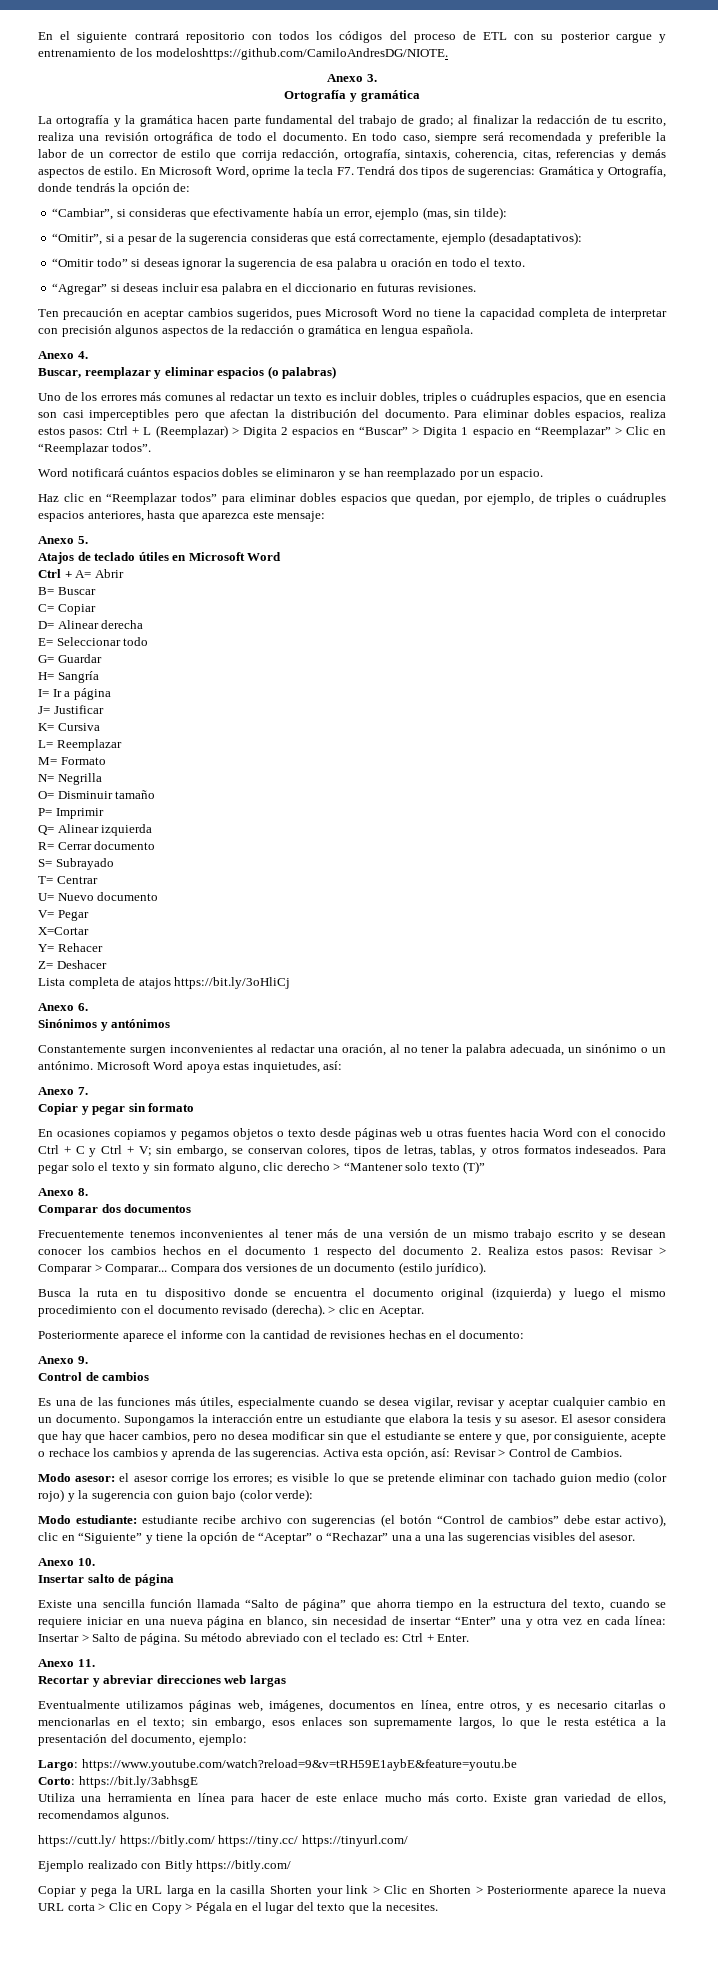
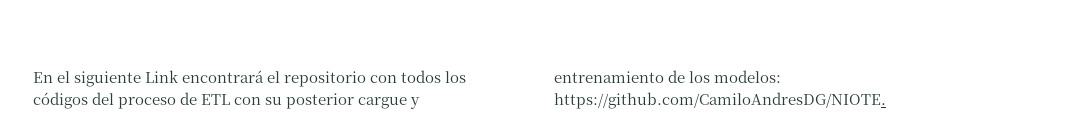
[134,31,179,40] contrará -> [145,70,281,83] Link encontrará el
[155,48,448,60] [327,74,377,82] [284,90,420,102] [38,115,667,127] [38,132,666,144] [38,149,666,161] [38,166,667,178] [38,183,191,195] [52,207,507,220] [52,232,583,245] [52,258,525,270] [52,283,476,295] [38,308,667,320] [38,325,473,337] [38,351,88,359] [38,366,337,379] [38,392,666,404] [38,409,666,421] [38,425,667,438] [38,443,151,455] [38,468,543,480] [38,493,666,505] [38,510,326,522] [38,536,88,544] [38,552,282,564] [38,569,124,578] [38,587,96,595] [38,604,96,615] [38,620,144,629] [38,637,149,646] [38,654,102,663] [38,671,99,683] [38,688,111,700] [38,705,104,714] [38,723,100,731] [38,739,122,751] [38,757,106,765] [38,773,102,785] [38,790,156,799] [38,808,104,819] [38,824,153,836] [38,841,156,850] [38,858,114,870] [38,876,98,884] [38,892,159,901] [38,910,89,921] [38,927,89,935] [38,943,103,952] [38,960,107,969] [38,977,291,989] [38,1003,88,1011] [38,1019,171,1031] [38,1044,666,1056] [38,1061,343,1073] [38,1087,88,1095] [38,1103,195,1115] [38,1128,667,1140] [38,1145,666,1157] [38,1161,486,1174] [38,1188,88,1196] [38,1204,192,1216] [38,1229,666,1241] [38,1246,666,1258] [38,1262,487,1275] [38,1287,666,1300] [38,1304,424,1317] [38,1330,525,1342] [38,1356,88,1364] [38,1372,150,1381] [38,1397,667,1409] [38,1414,666,1426] [38,1431,667,1443] [38,1448,622,1460] [38,1472,667,1485] [38,1489,314,1502] [38,1514,666,1527] [38,1532,636,1544] [38,1558,95,1566] [38,1574,174,1586] [38,1599,666,1611] [38,1616,666,1628] [38,1633,470,1645] [38,1659,95,1667] [38,1675,286,1687] [38,1700,666,1712] [38,1717,667,1729] [38,1734,247,1746] [38,1759,517,1771] [38,1776,198,1788] [38,1793,667,1805] [38,1810,169,1822] [38,1835,408,1847] [38,1860,292,1872] [38,1885,666,1897] [38,1902,438,1914] modeloshttps://github.com/CamiloAndresDG/NIOTE. // Anexo 3. // Ortografía y gramática // La ortografía y la gramática hacen parte fundamental del trabajo de grado; al finalizar la redacción de tu escrito, realiza una revisión ortográfica de todo el documento. En todo caso, siempre será recomendada y preferible la labor de un corrector de estilo que corrija redacción, ortografía, sintaxis, coherencia, citas, referencias y demás aspectos de estilo. En Microsoft Word, oprime la tecla F7. Tendrá dos tipos de sugerencias: Gramática y Ortografía, donde tendrás la opción de: // “Cambiar”, si consideras que efectivamente había un error, ejemplo (mas, sin tilde): // “Omitir”, si a pesar de la sugerencia consideras que está correctamente, ejemplo (desadaptativos): // “Omitir todo” si deseas ignorar la sugerencia de esa palabra u oración en todo el texto. // “Agregar” si deseas incluir esa palabra en el diccionario en futuras revisiones. // Ten precaución en aceptar cambios sugeridos, pues Microsoft Word no tiene la capacidad completa de interpretar con precisión algunos aspectos de la redacción o gramática en lengua española. // Anexo 4. // Buscar, reemplazar y eliminar espacios (o palabras) // Uno de los errores más comunes al redactar un texto es incluir dobles, triples o cuádruples espacios, que en esencia son casi imperceptibles pero que afectan la distribución del documento. Para eliminar dobles espacios, realiza estos pasos: Ctrl + L (Reemplazar) > Digita 2 espacios en “Buscar” > Digita 1 espacio en “Reemplazar” > Clic en “Reemplazar todos”. // Word notificará cuántos espacios dobles se eliminaron y se han reemplazado por un espacio. // Haz clic en “Reemplazar todos” para eliminar dobles espacios que quedan, por ejemplo, de triples o cuádruples espacios anteriores, hasta que aparezca este mensaje: // Anexo 5. // Atajos de teclado útiles en Microsoft Word // Ctrl + A= Abrir // B= Buscar // C= Copiar // D= Alinear derecha // E= Seleccionar todo // G= Guardar // H= Sangría // I= Ir a página // J= Justificar // K= Cursiva // L= Reemplazar // M= Formato // N= Negrilla // O= Disminuir tamaño // P= Imprimir // Q= Alinear izquierda // R= Cerrar documento // S= Subrayado // T= Centrar // U= Nuevo documento // V= Pegar // X=Cortar // Y= Rehacer // Z= Deshacer // Lista completa de atajos https://bit.ly/3oHliCj // Anexo 6. // Sinónimos y antónimos // Constantemente surgen inconvenientes al redactar una oración, al no tener la palabra adecuada, un sinónimo o un antónimo. Microsoft Word apoya estas inquietudes, así: // Anexo 7. // Copiar y pegar sin formato // En ocasiones copiamos y pegamos objetos o texto desde páginas web u otras fuentes hacia Word con el conocido Ctrl + C y Ctrl + V; sin embargo, se conservan colores, tipos de letras, tablas, y otros formatos indeseados. Para pegar solo el texto y sin formato alguno, clic derecho > “Mantener solo texto (T)” // Anexo 8. // Comparar dos documentos // Frecuentemente tenemos inconvenientes al tener más de una versión de un mismo trabajo escrito y se desean conocer los cambios hechos en el documento 1 respecto del documento 2. Realiza estos pasos: Revisar > Comparar > Comparar... Compara dos versiones de un documento (estilo jurídico). // Busca la ruta en tu dispositivo donde se encuentra el documento original (izquierda) y luego el mismo procedimiento con el documento revisado (derecha). > clic en Aceptar. // Posteriormente aparece el informe con la cantidad de revisiones hechas en el documento: // Anexo 9. // Control de cambios // Es una de las funciones más útiles, especialmente cuando se desea vigilar, revisar y aceptar cualquier cambio en un documento. Supongamos la interacción entre un estudiante que elabora la tesis y su asesor. El asesor considera que hay que hacer cambios, pero no desea modificar sin que el estudiante se entere y que, por consiguiente, acepte o rechace los cambios y aprenda de las sugerencias. Activa esta opción, así: Revisar > Control de Cambios. // Modo asesor: el asesor corrige los errores; es visible lo que se pretende eliminar con tachado guion medio (color rojo) y la sugerencia con guion bajo (color verde): // Modo estudiante: estudiante recibe archivo con sugerencias (el botón “Control de cambios” debe estar activo), clic en “Siguiente” y tiene la opción de “Aceptar” o “Rechazar” una a una las sugerencias visibles del asesor. // Anexo 10. // Insertar salto de página // Existe una sencilla función llamada “Salto de página” que ahorra tiempo en la estructura del texto, cuando se requiere iniciar en una nueva página en blanco, sin necesidad de insertar “Enter” una y otra vez en cada línea: Insertar > Salto de página. Su método abreviado con el teclado es: Ctrl + Enter. // Anexo 11. // Recortar y abreviar direcciones web largas // Eventualmente utilizamos páginas web, imágenes, documentos en línea, entre otros, y es necesario citarlas o mencionarlas en el texto; sin embargo, esos enlaces son supremamente largos, lo que le resta estética a la presentación del documento, ejemplo: // Largo: https://www.youtube.com/watch?reload=9&v=tRH59E1aybE&feature=youtu.be // Corto: https://bit.ly/3abhsgE // Utiliza una herramienta en línea para hacer de este enlace mucho más corto. Existe gran variedad de ellos, recomendamos algunos. // https://cutt.ly/ https://bitly.com/ https://tiny.cc/ https://tinyurl.com/ // Ejemplo realizado con Bitly https://bitly.com/ // Copiar y pega la URL larga en la casilla Shorten your link > Clic en Shorten > Posteriormente aparece la nueva URL corta > Clic en Copy > Pégala en el lugar del texto que la necesites. -> [714,70,782,83] [554,92,886,109] modelos: https://github.com/CamiloAndresDG/NIOTE.

